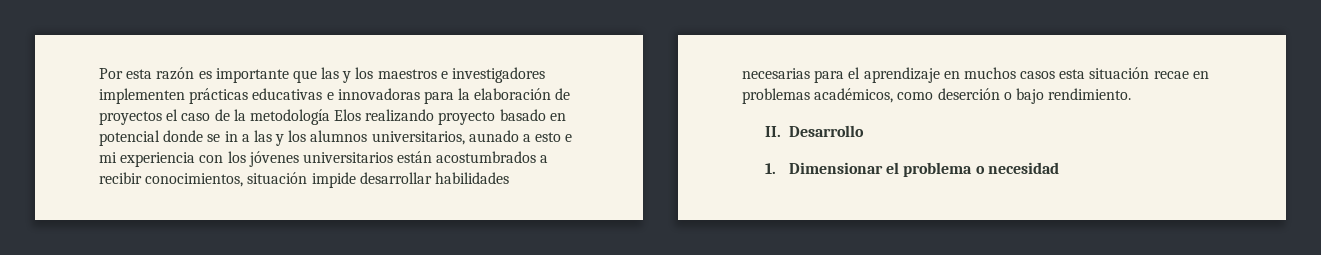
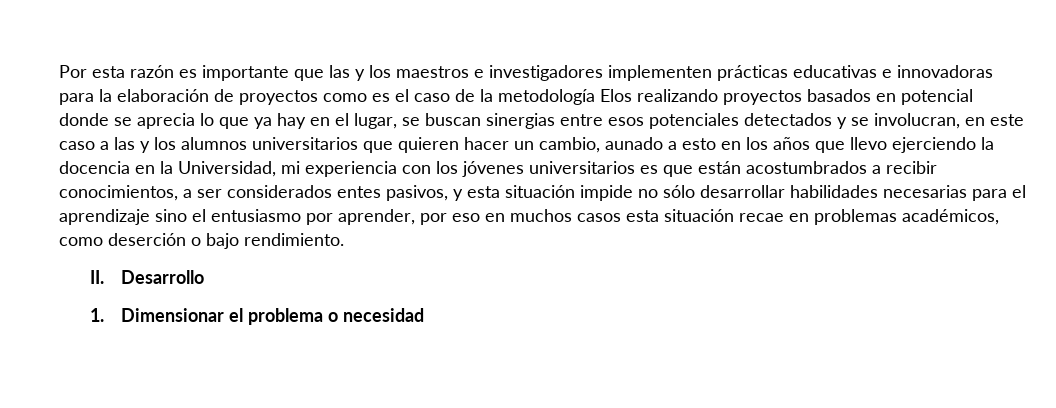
(162, 118) none -> [323,93,390,102] como es
[438,109,546,125] proyecto basado -> [723,89,871,105] proyectos basados
[224,131,238,142] in -> [137,113,1024,129] [59,141,95,150] aprecia lo que ya hay en el lugar, se buscan sinergias entre esos potenciales detectados y se involucran, en este caso
[371,130,573,145] universitarios, aunado a esto e -> [252,137,994,153] [59,161,276,177] universitarios que quieren hacer un cambio, aunado a esto en los años que llevo ejerciendo la docencia en la Universidad,
(393, 157) none -> [640,165,693,177] es que
[247,172,356,188] situación impide -> [183,185,695,201] a ser considerados entes pasivos, y esta situación impide no sólo
(940, 75) none -> [155,209,480,225] sino el entusiasmo por aprender, por eso

